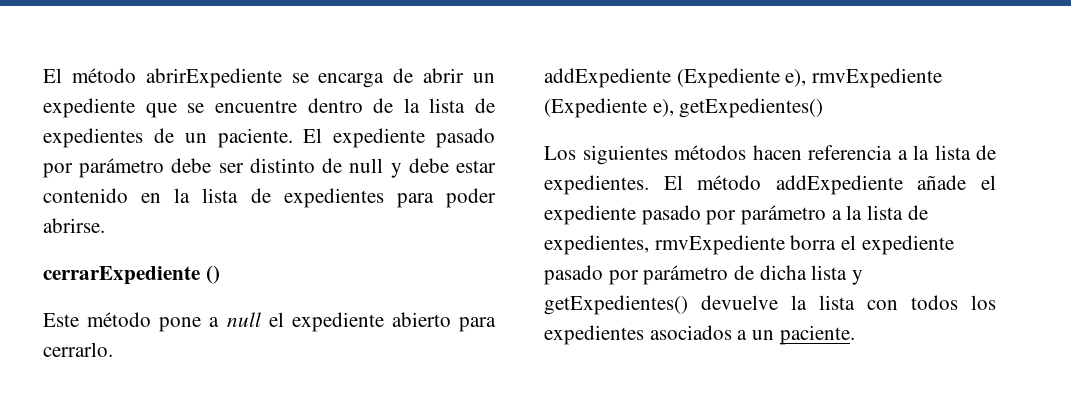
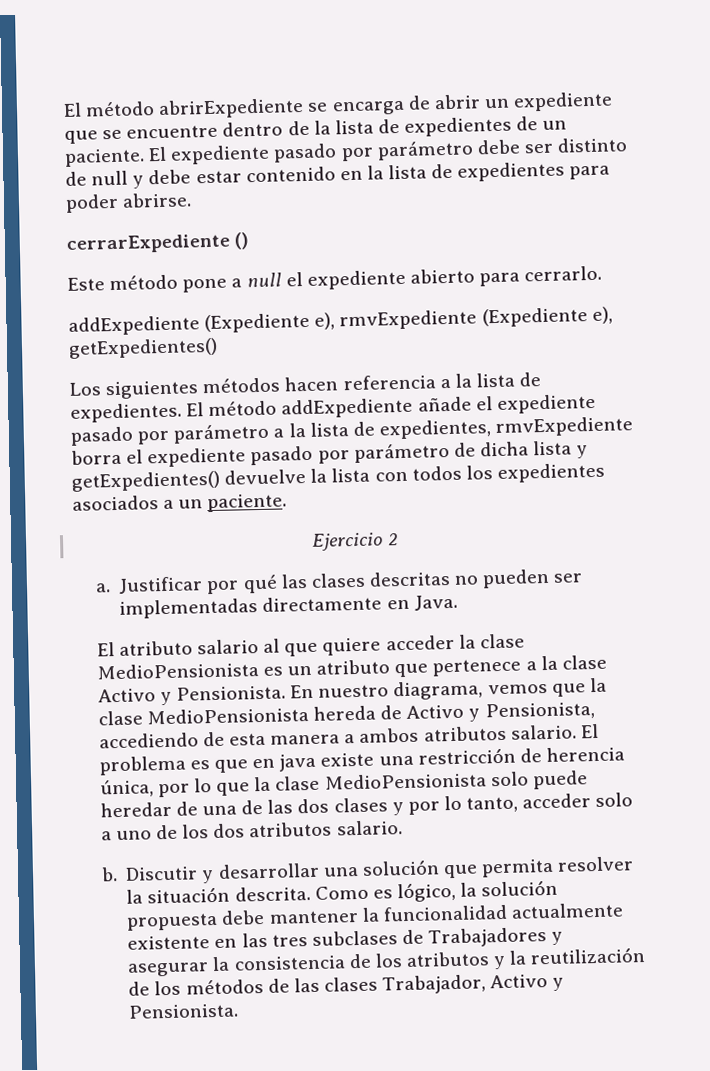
(855, 335) none -> [311,532,399,551] [94,568,584,595] [119,594,458,619] [96,633,525,657] [96,654,607,680] [97,677,607,706] [97,702,595,726] [98,723,599,749] [98,746,625,776] [99,770,588,798] [99,792,634,818] [100,820,403,841] [100,856,635,884] [126,879,559,904] [126,902,624,931] [127,927,564,950] [127,947,646,977] [128,974,565,996] [128,1003,240,1019] // Ejercicio 2 // a. Justificar por qué las clases descritas no pueden ser implementadas directamente en Java. // El atributo salario al que quiere acceder la clase MedioPensionista es un atributo que pertenece a la clase Activo y Pensionista. En nuestro diagrama, vemos que la clase MedioPensionista hereda de Activo y Pensionista, accediendo de esta manera a ambos atributos salario. El problema es que en java existe una restricción de herencia única, por lo que la clase MedioPensionista solo puede heredar de una de las dos clases y por lo tanto, acceder solo a uno de los dos atributos salario. // b. Discutir y desarrollar una solución que permita resolver la situación descrita. Como es lógico, la solución propuesta debe mantener la funcionalidad actualmente existente en las tres subclases de Trabajadores y asegurar la consistencia de los atributos y la reutilización de los métodos de las clases Trabajador, Activo y Pensionista.

